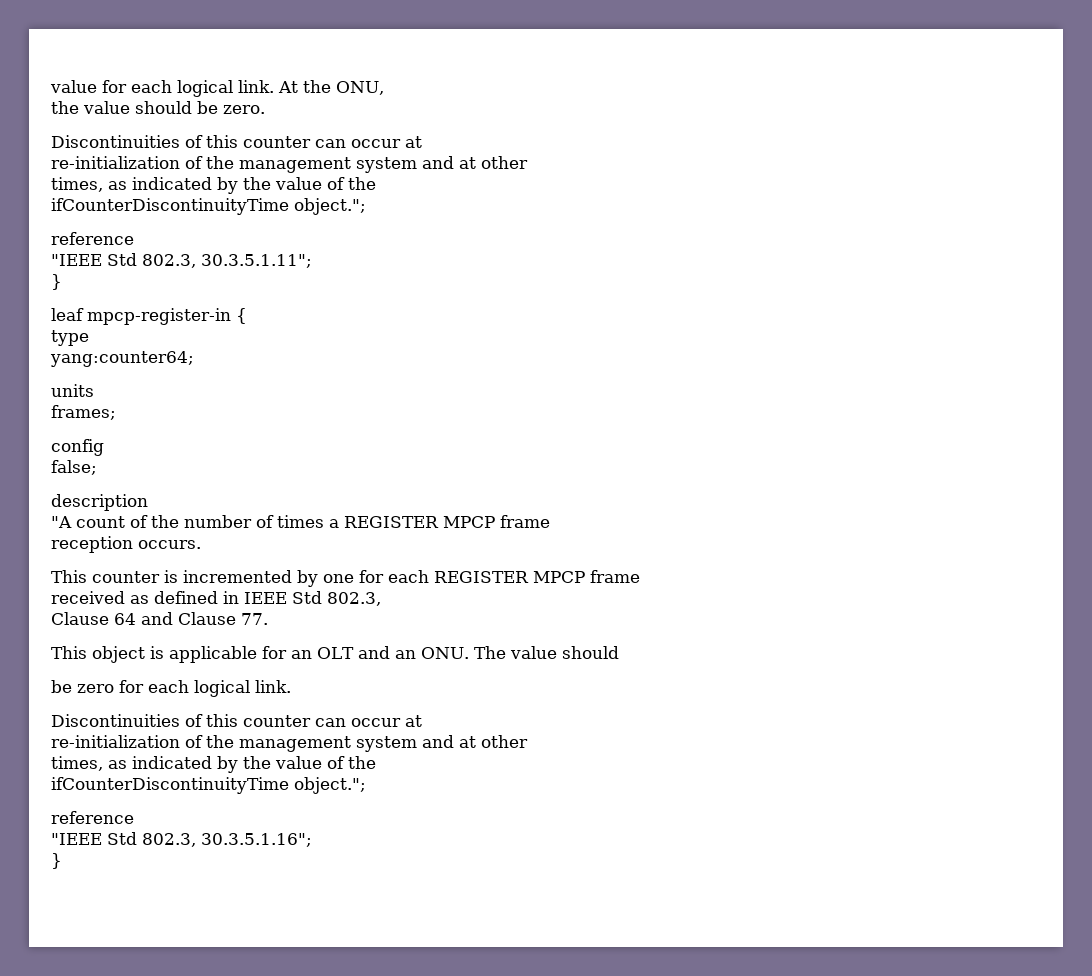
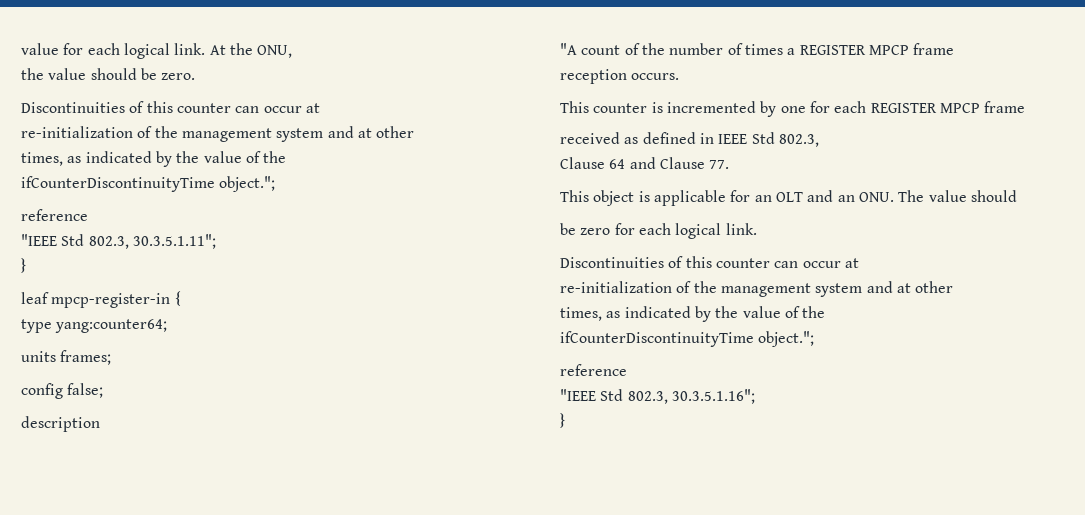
(89, 338) // -> (52, 326) none
(94, 390) // -> (56, 356) none
(104, 447) // -> (63, 391) none

